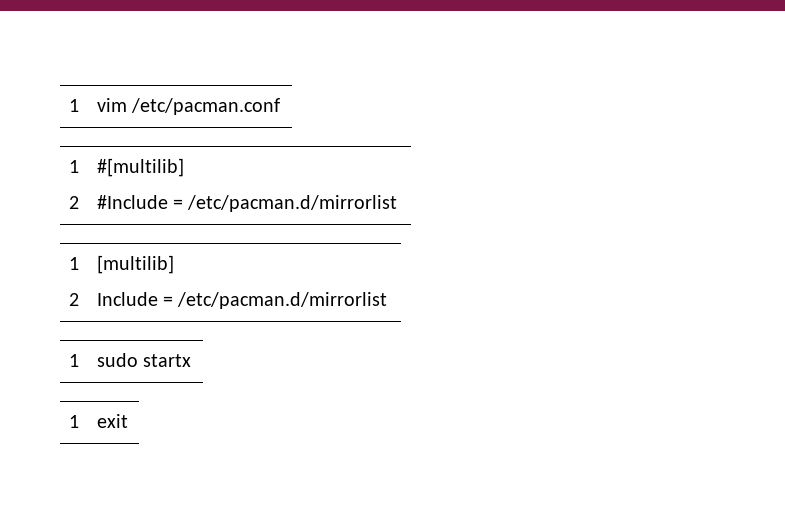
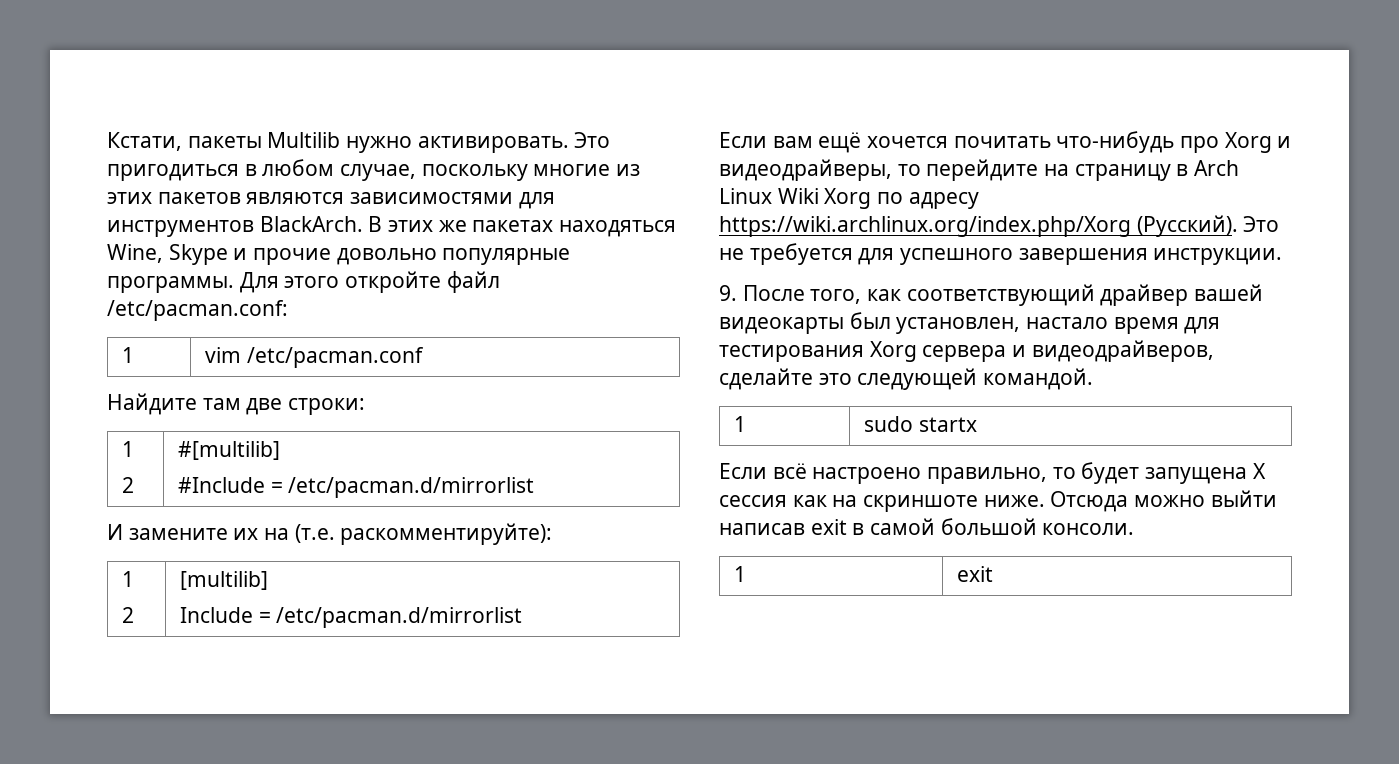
(68, 105) none -> [107,132,611,153] [107,159,641,181] [107,192,555,209] [107,216,677,237] [107,244,571,265] [107,271,500,293] [107,300,288,321] Кстати, пакеты Multilib нужно активировать. Это пригодиться в любом случае, поскольку многие из этих пакетов являются зависимостями для инструментов BlackArch. В этих же пакетах находяться Wine, Skype и прочие довольно популярные программы. Для этого откройте файл /etc/pacman.conf: //
(281, 106) none -> [107,393,366,415] // Найдите там две строки:
(398, 203) none -> [107,523,553,545] // И замените их на (т.е. раскомментируйте):
[68,354,79,367] [96,353,192,367] // 1 | sudo startx -> [719,131,1292,153] [719,159,1240,181] [719,188,979,209] [719,215,1280,237] [719,243,1283,265] [719,284,1264,306] [719,312,1221,334] [719,340,1214,362] [719,368,1094,390] [733,416,746,432] [863,416,977,432] [719,462,1266,484] [719,490,1277,512] [719,518,1135,535] // Если вам ещё хочется почитать что-нибудь про Xorg и видеодрайверы, то перейдите на страницу в Arch Linux Wiki Xorg по адресу https://wiki.archlinux.org/index.php/Xorg (Русский). Это не требуется для успешного завершения инструкции. // 9. После того, как соответствующий драйвер вашей видеокарты был установлен, настало время для тестирования Xorg сервера и видеодрайверов, сделайте это следующей командой. // 1 | sudo startx // Если всё настроено правильно, то будет запущена X сессия как на скриншоте ниже. Отсюда можно выйти написав exit в самой большой консоли.

